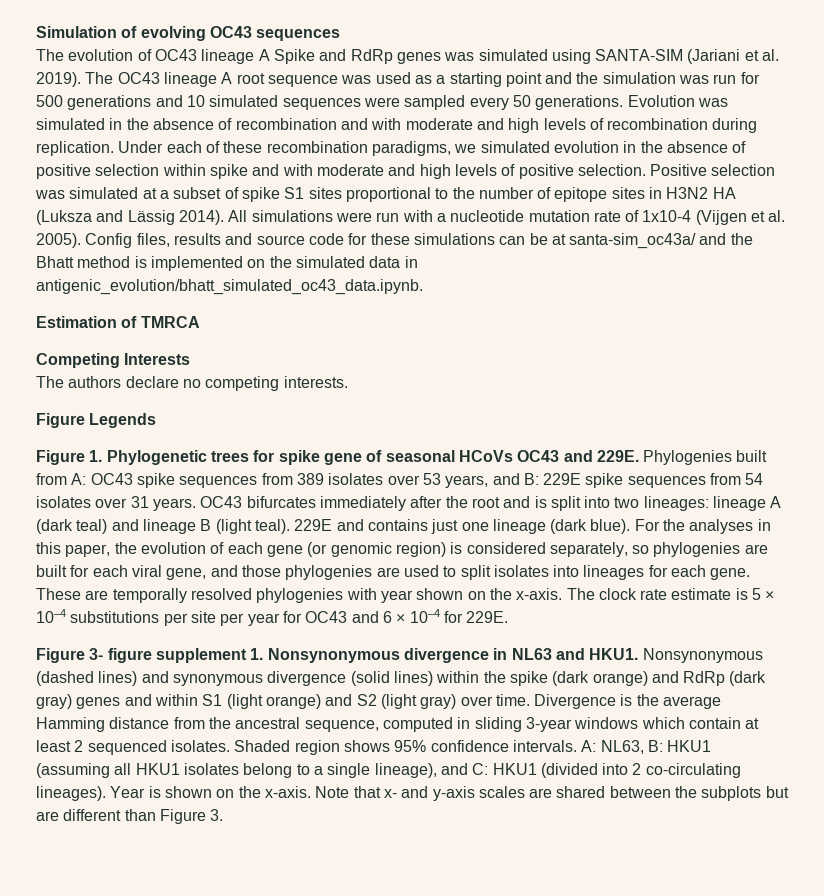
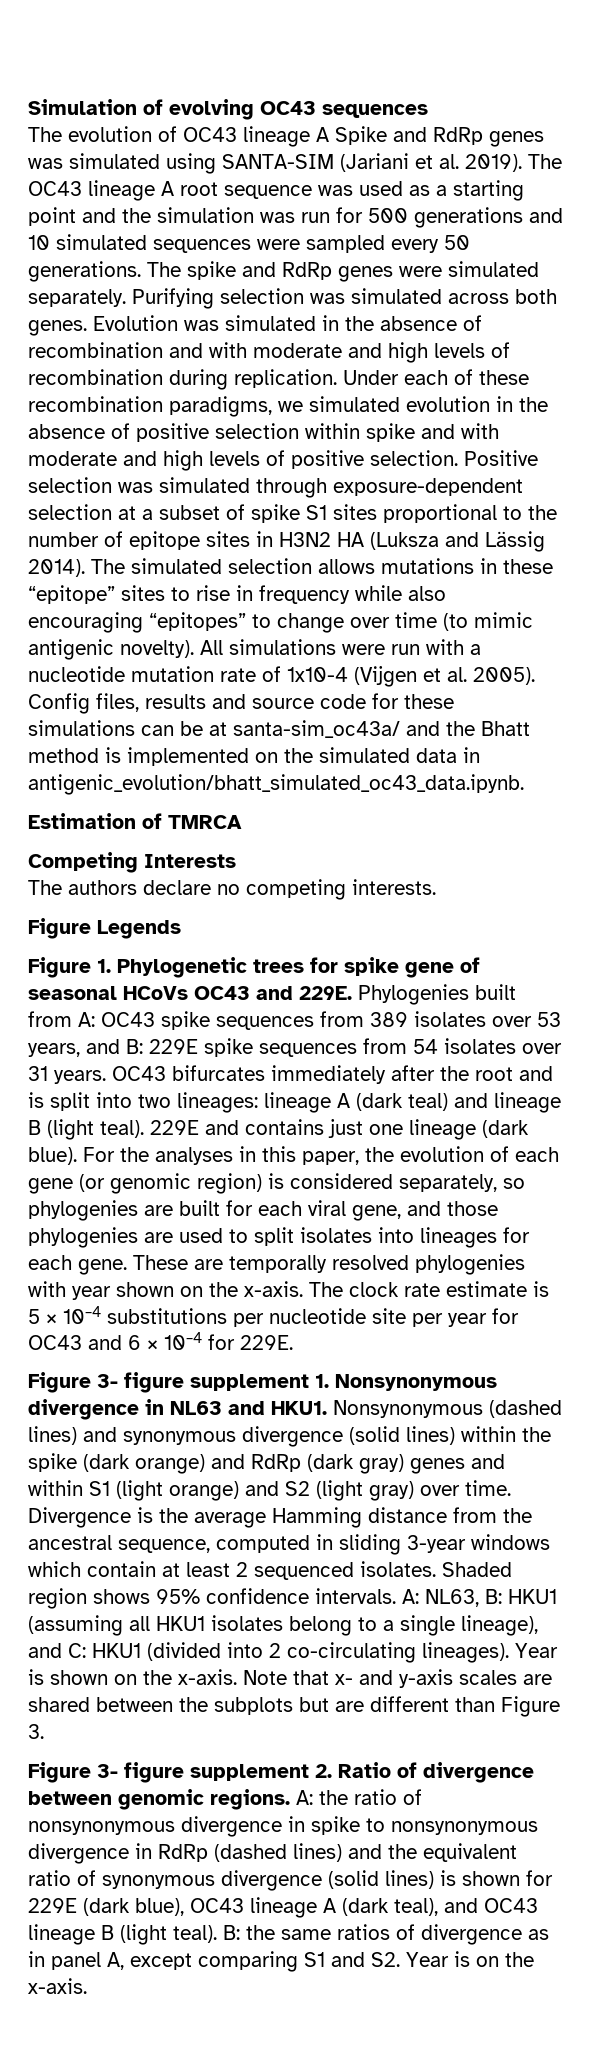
(624, 102) none -> [147,261,539,282] [28,288,557,309] [28,320,87,336] The spike and RdRp genes were simulated separately. Purifying selection was simulated across both genes.
(139, 193) none -> [256,478,523,498] [28,504,112,520] through exposure-dependent selection
(224, 217) none -> [91,558,553,574] [28,585,446,604] [28,612,533,633] [28,639,194,660] The simulated selection allows mutations in these “epitope” sites to rise in frequency while also encouraging “epitopes” to change over time (to mimic antigenic novelty).
(188, 619) none -> [269,1308,366,1324] nucleotide
(224, 815) none -> [28,1762,534,1783] [28,1789,422,1810] [28,1816,538,1837] [28,1843,517,1864] [28,1870,553,1891] [28,1897,538,1918] [28,1924,549,1945] [28,1951,534,1972] [28,1978,87,1994] // Figure 3- figure supplement 2. Ratio of divergence between genomic regions. A: the ratio of nonsynonymous divergence in spike to nonsynonymous divergence in RdRp (dashed lines) and the equivalent ratio of synonymous divergence (solid lines) is shown for 229E (dark blue), OC43 lineage A (dark teal), and OC43 lineage B (light teal). B: the same ratios of divergence as in panel A, except comparing S1 and S2. Year is on the x-axis.

